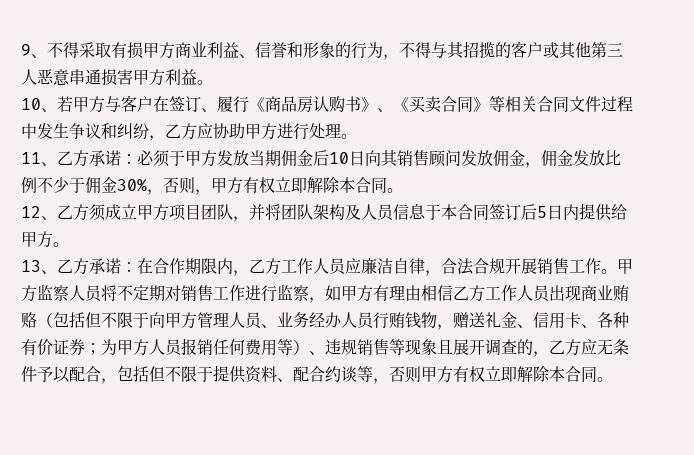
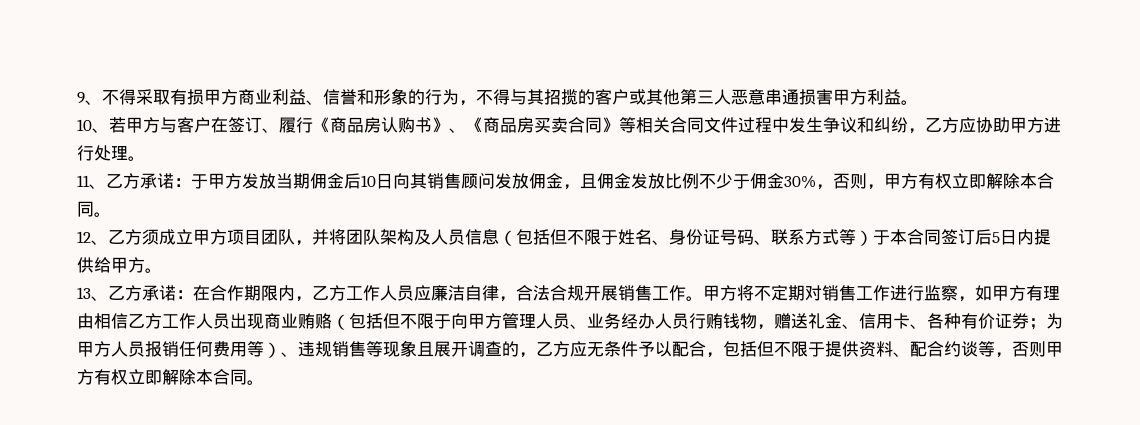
(409, 104) none -> [483,117,534,133] 商品房
[137,150,170,167] 必须 -> (191, 182) none
(541, 165) none -> [580,173,597,189] 且
(426, 211) none -> [499,229,873,246] （包括但不限于姓名、身份证号码、联系方式等）
[37,284,102,302] 监察人员 -> (737, 293) none

